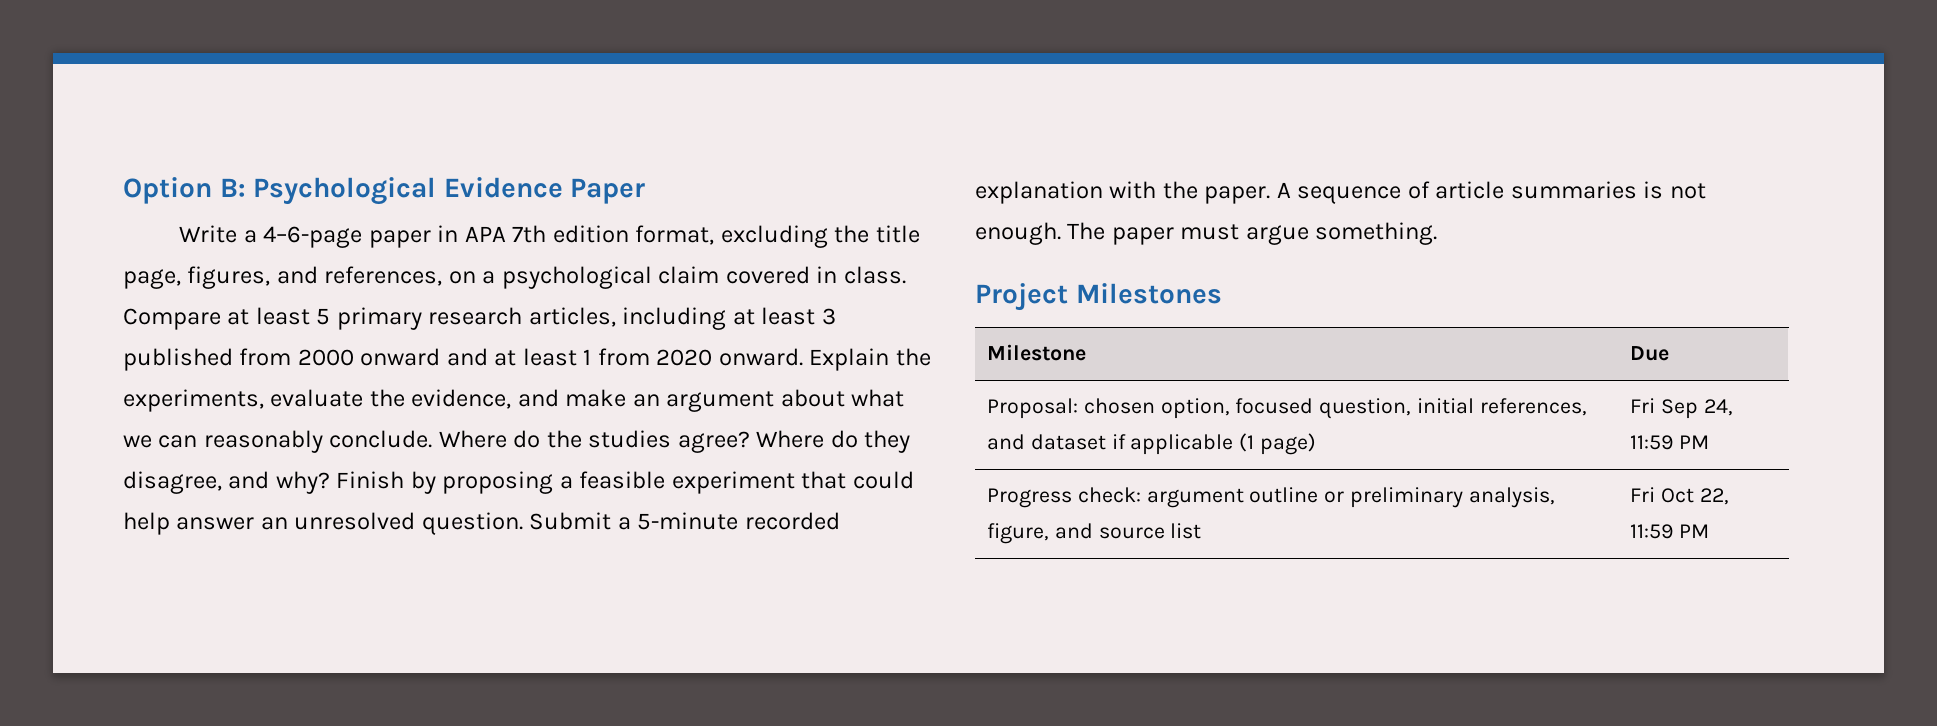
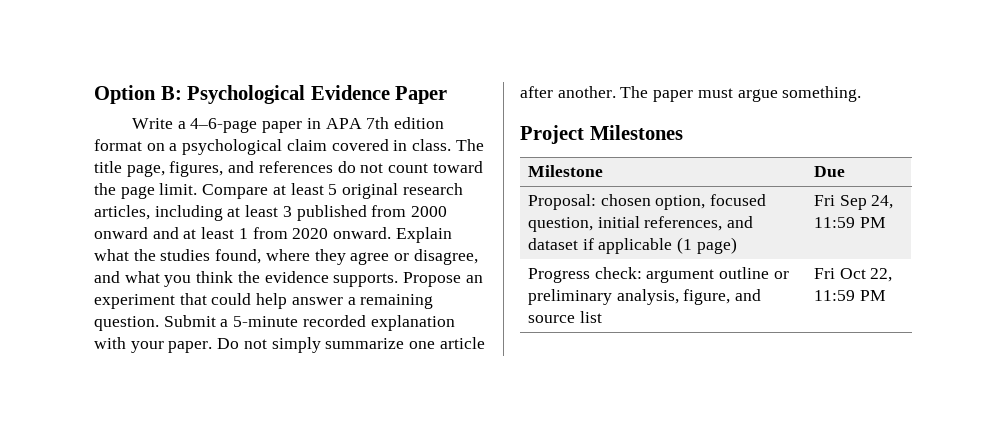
[635,225,920,248] [123,266,443,289] format, excluding the title page, figures, and references, -> [94,139,142,151] format
(906, 275) none -> [455,139,484,151] [94,161,483,177] [94,183,198,199] The title page, figures, and references do not count toward the page limit.
[336,307,422,330] primary -> [342,183,399,199] original
[895,348,931,366] [123,389,905,412] [123,430,911,453] [123,471,666,494] the experiments, evaluate the evidence, and make an argument about what we can reasonably conclude. Where do the studies agree? Where do they disagree, and why? Finish by proposing a feasible -> [94,249,478,265] [94,271,483,287] what the studies found, where they agree or disagree, and what you think the evidence supports. Propose an
[260,512,416,530] an unresolved -> [347,294,434,309] a remaining
[1162,181,1706,204] [975,222,1061,245] the paper. A sequence of article summaries is not enough. -> [130,337,485,353] [520,86,616,98] your paper. Do not simply summarize one article after another.

